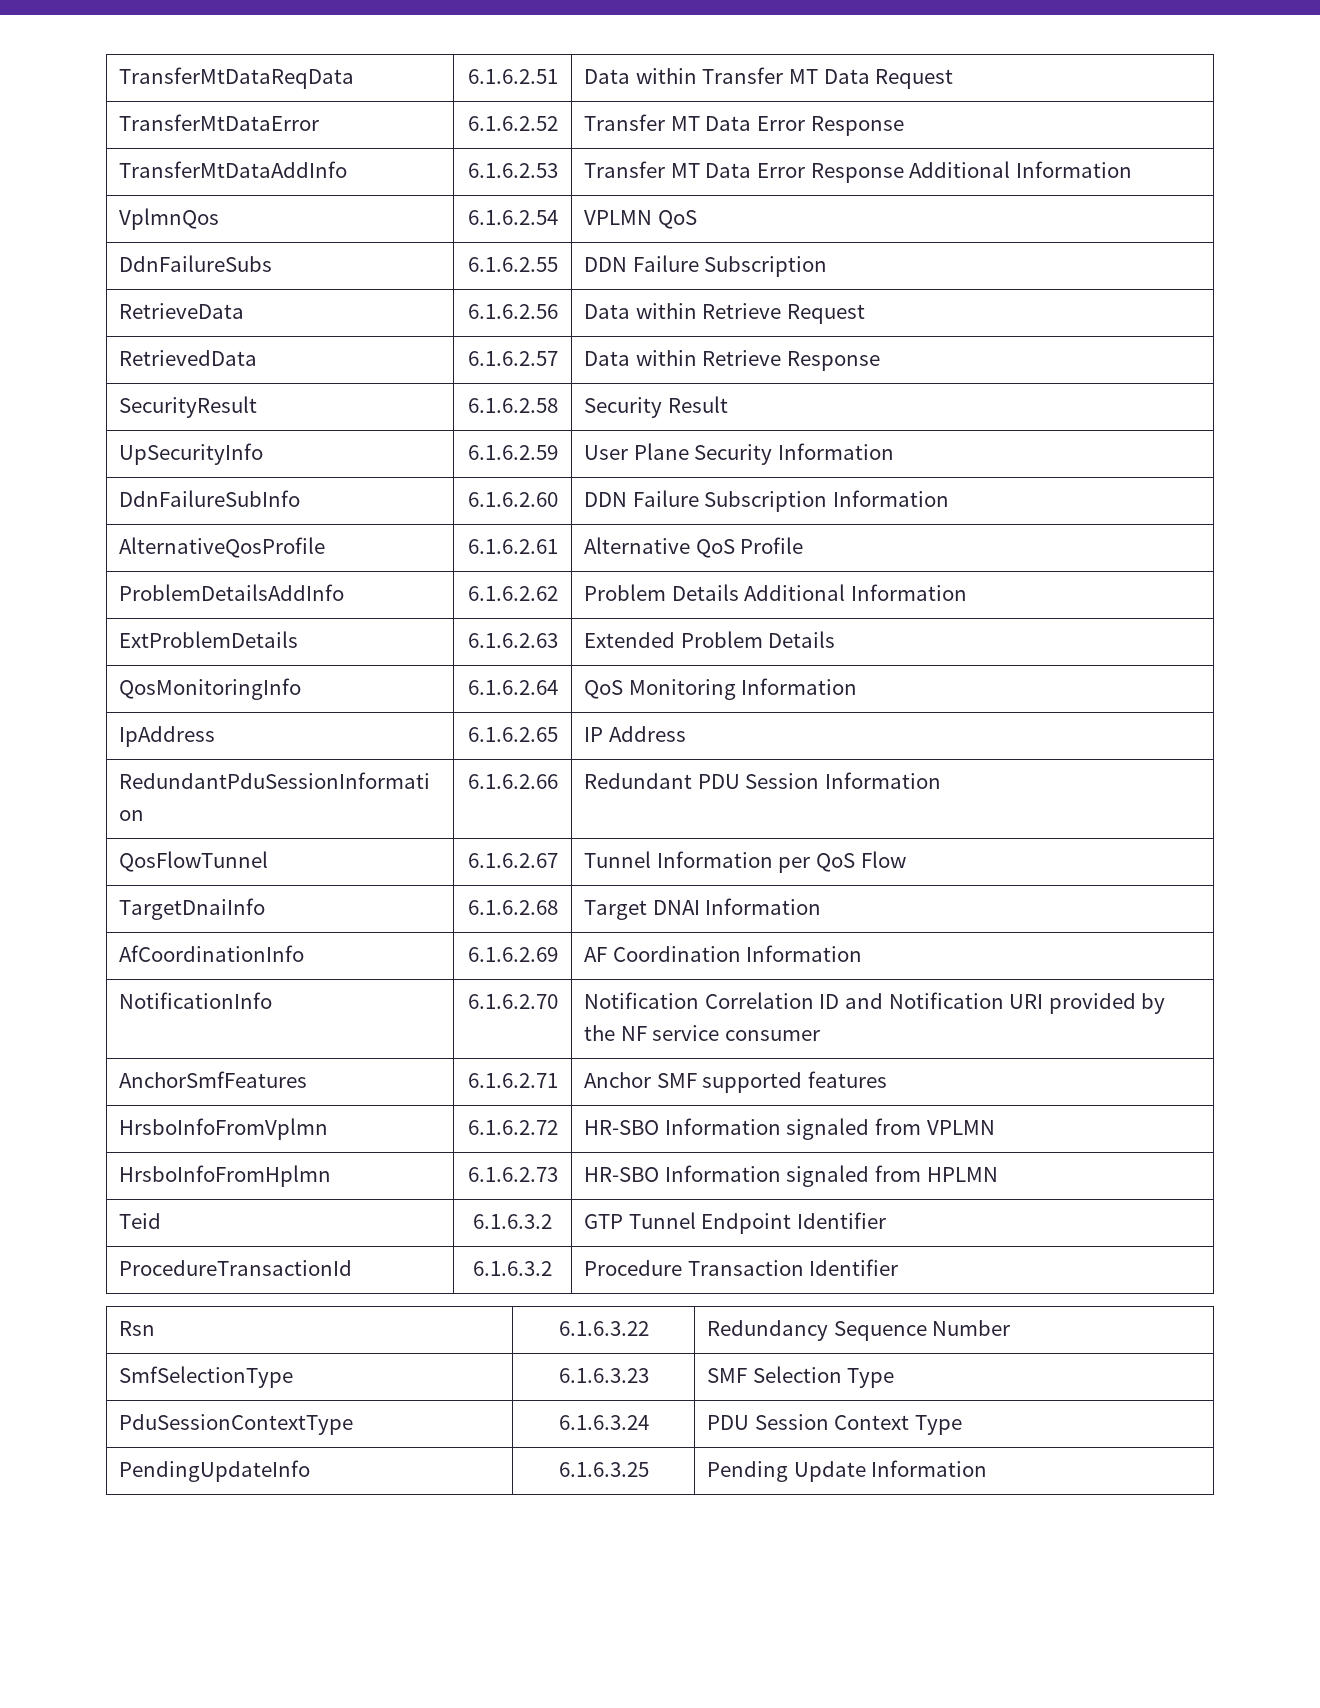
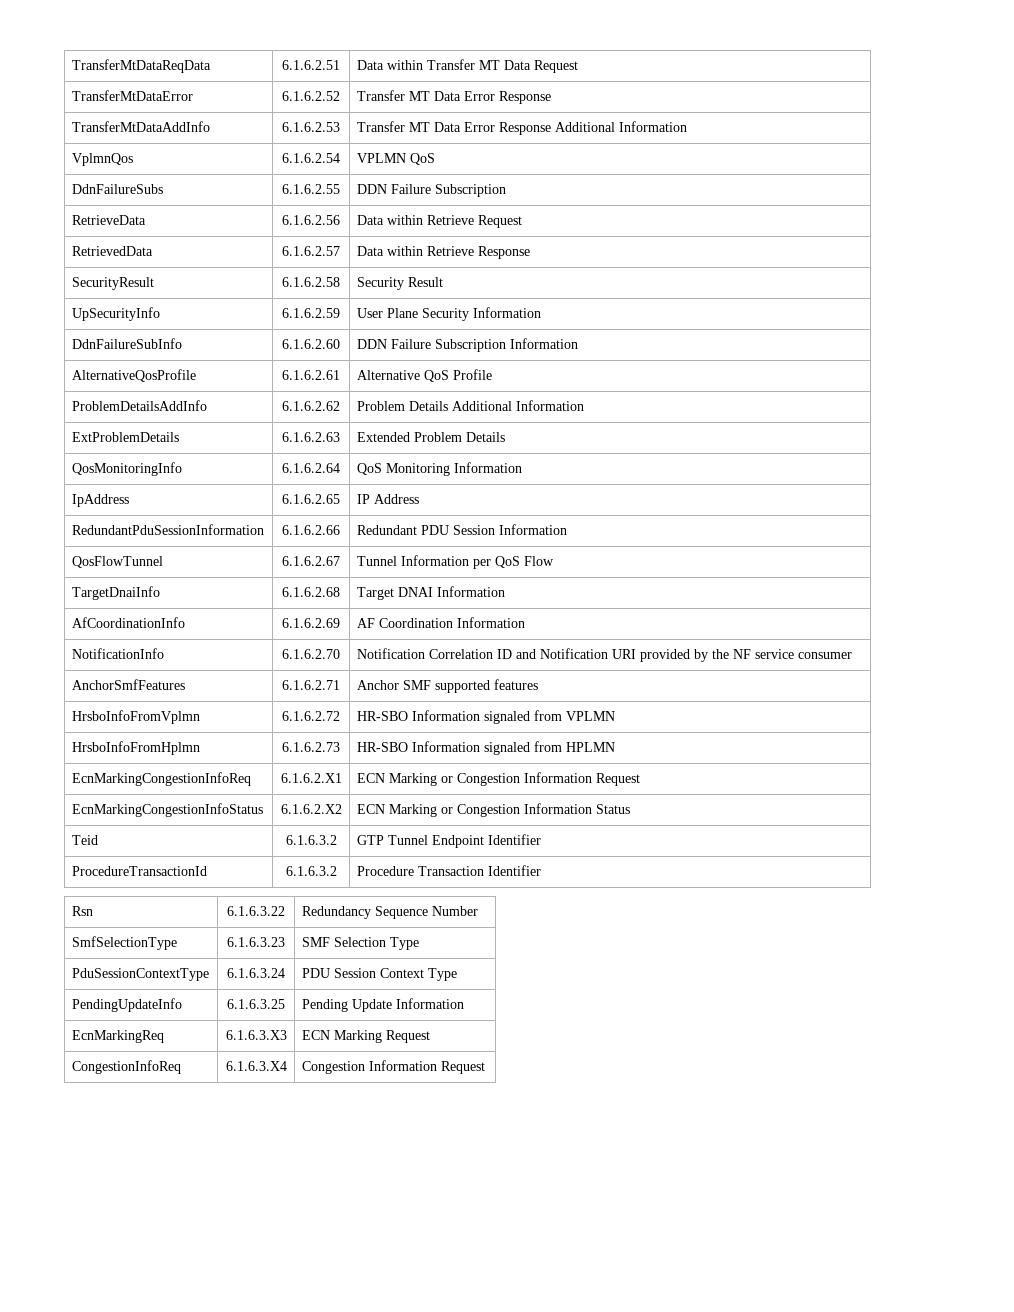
(998, 1174) none -> [71,772,251,786] [280,773,342,783] [356,772,640,786] [71,803,263,817] [280,804,342,814] [356,803,630,817] // EcnMarkingCongestionInfoReq | 6.1.6.2.X1 | ECN Marking or Congestion Information Request // EcnMarkingCongestionInfoStatus | 6.1.6.2.X2 | ECN Marking or Congestion Information Status
(988, 1468) none -> [71,1030,164,1043] [225,1030,287,1040] [301,1030,430,1043] [71,1060,181,1074] [225,1061,287,1071] [301,1060,485,1074] // EcnMarkingReq | 6.1.6.3.X3 | ECN Marking Request // CongestionInfoReq | 6.1.6.3.X4 | Congestion Information Request

